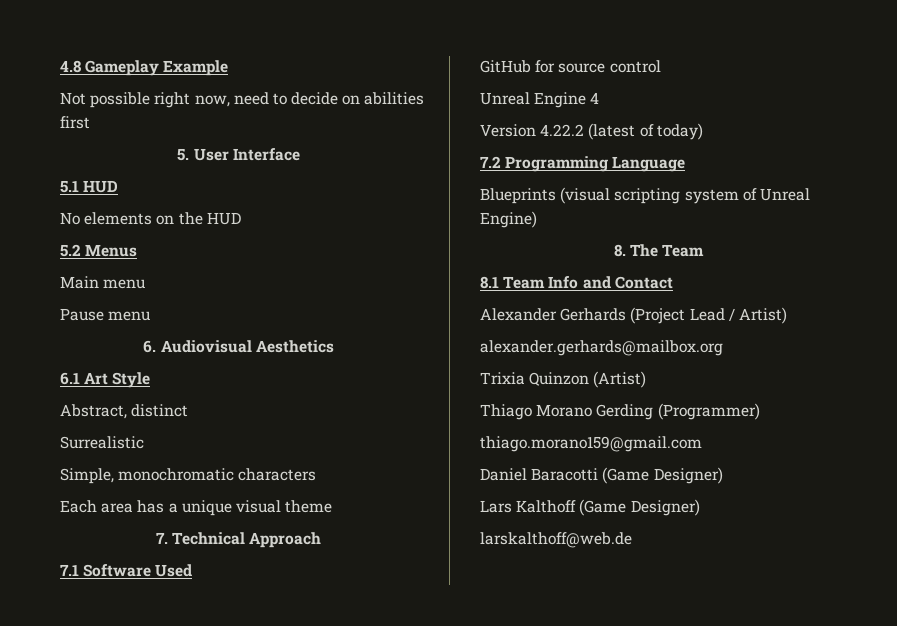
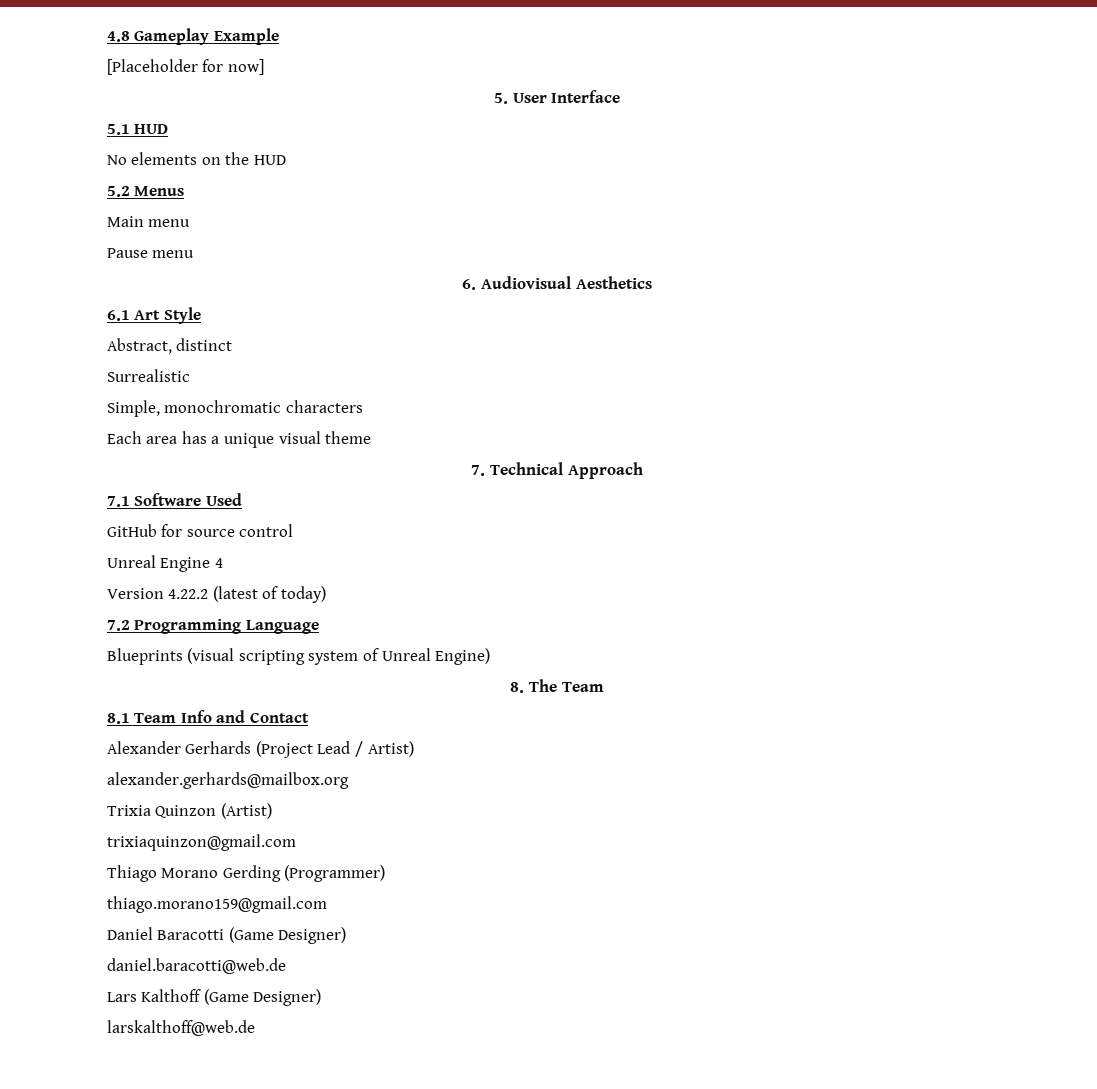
[59,92,425,108] [59,116,90,129] Not possible right now, need to decide on abilities first -> [106,59,264,75] [Placeholder for now]
(647, 379) none -> [106,834,296,851] // trixiaquinzon@gmail.com
(723, 475) none -> [106,958,286,974] // daniel.baracotti@web.de

